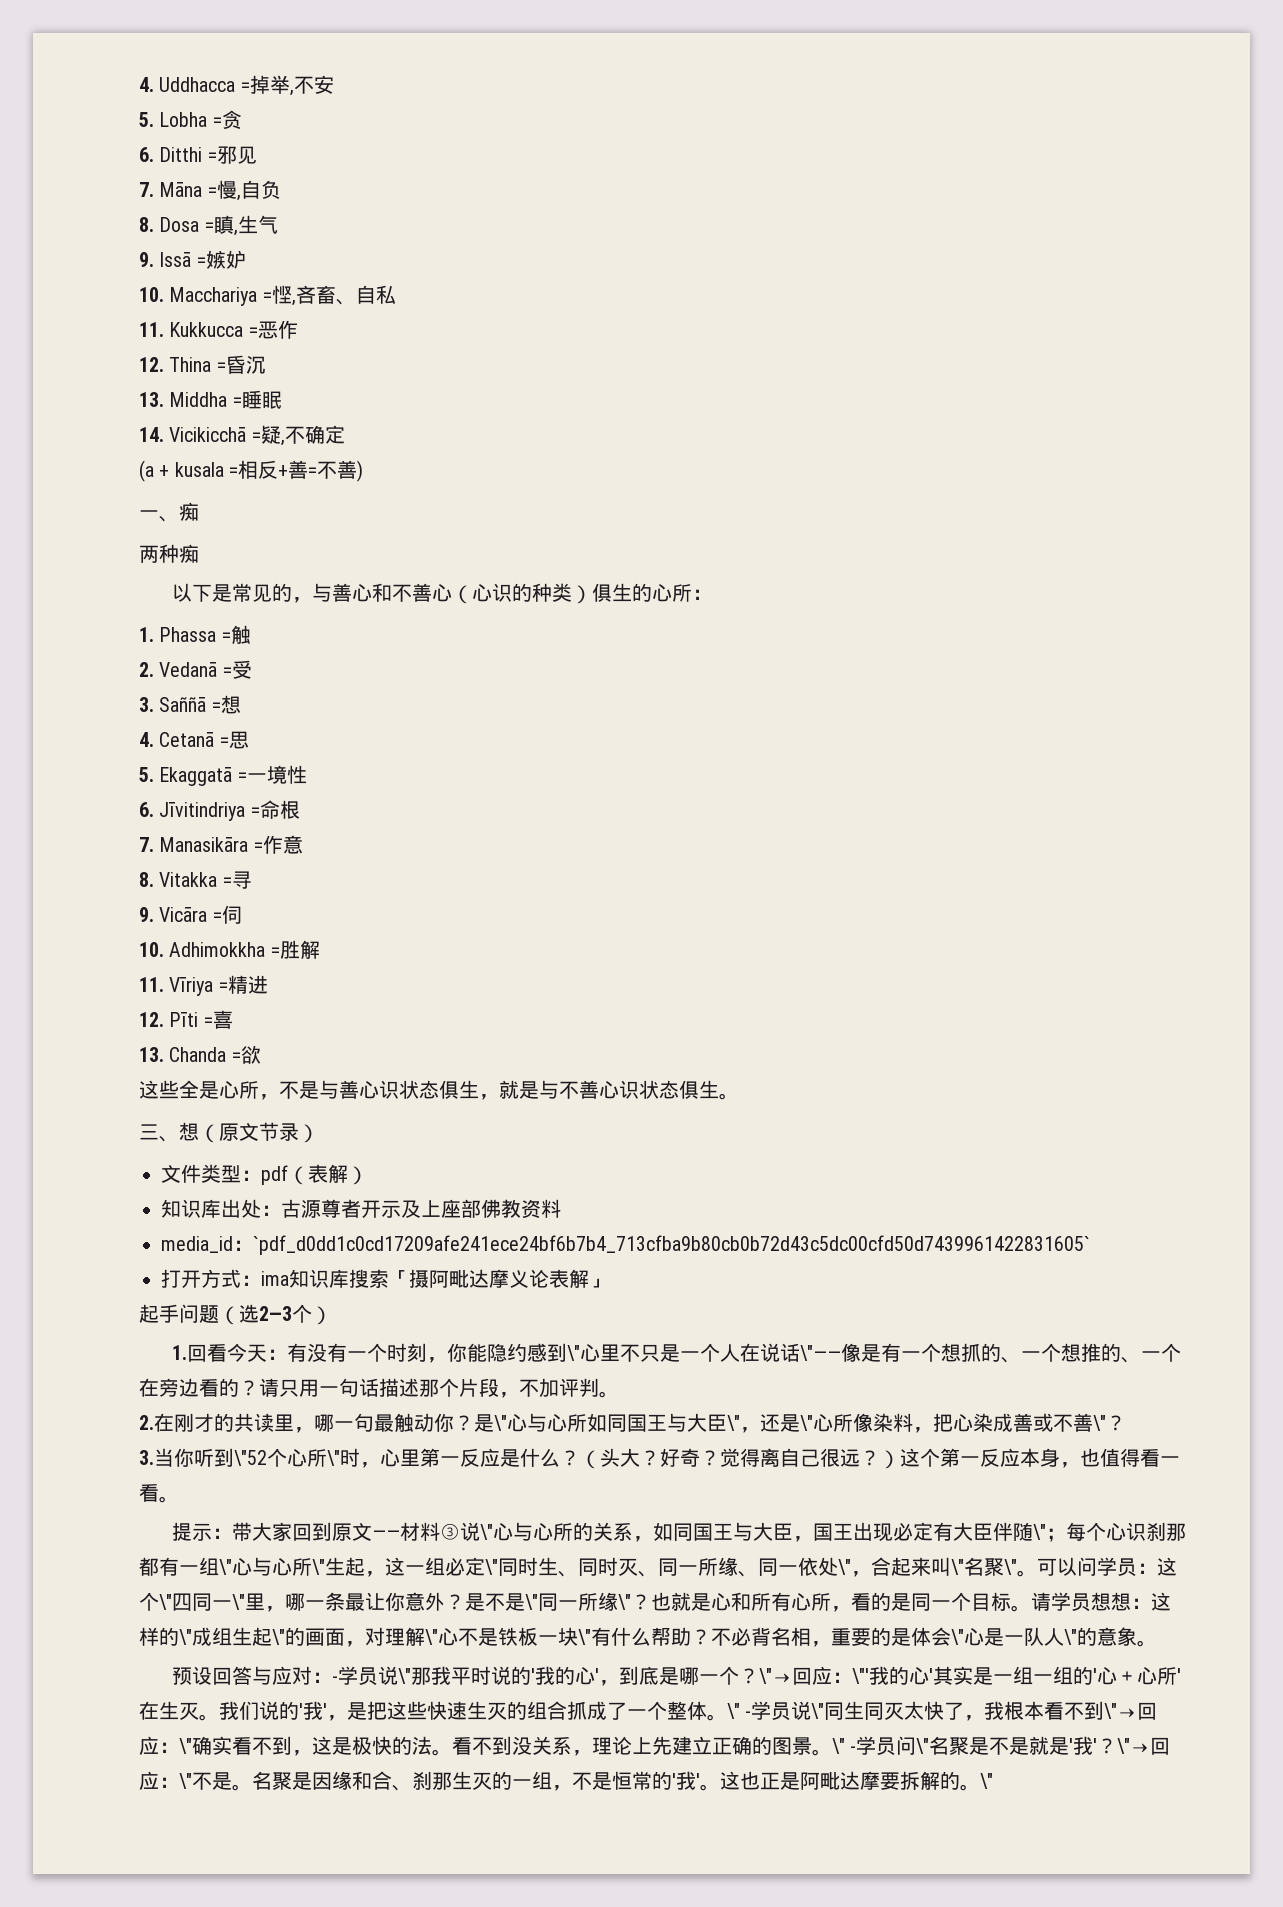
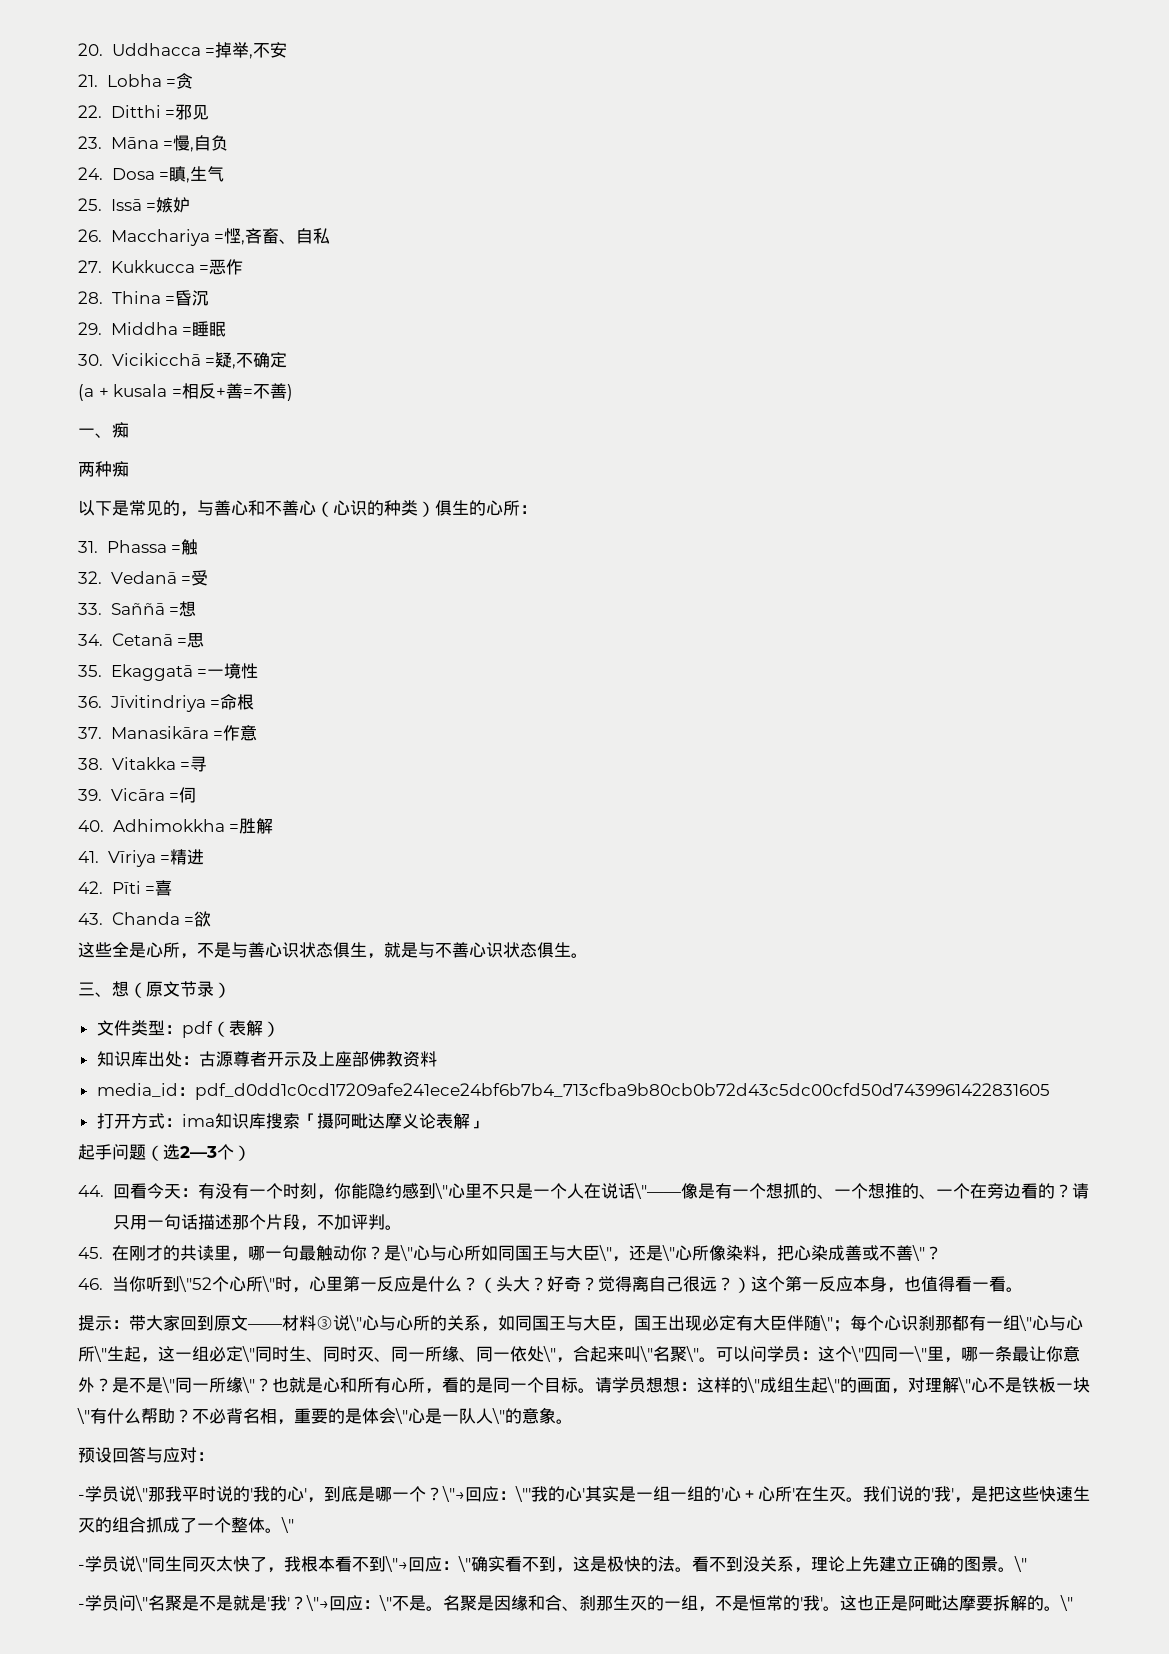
[139,77,154,92] 4. -> [78,43,103,56] 20.
[139,112,154,127] 5. -> [78,74,98,87] 21.
[139,147,154,162] 6. -> [78,105,102,118] 22.
[139,182,154,197] 7. -> [78,136,102,149] 23.
[139,217,154,232] 8. -> [78,167,103,180] 24.
[139,252,154,267] 9. -> [78,198,102,211] 25.
[139,287,164,302] 10. -> [78,229,102,242] 26.
[139,322,164,337] 11. -> [78,260,102,273] 27.
[139,357,164,372] 12. -> [78,291,103,304] 28.
[139,392,164,407] 13. -> [78,322,102,335] 29.
[139,427,164,442] 14. -> [78,354,103,366] 30.
[139,627,154,642] 1. -> [78,541,98,553] 31.
[139,662,154,677] 2. -> [78,571,102,584] 32.
[139,697,154,712] 3. -> [78,603,102,615] 33.
[139,732,154,747] 4. -> [78,634,103,646] 34.
[139,767,154,782] 5. -> [78,665,102,677] 35.
[139,802,154,817] 6. -> [78,696,102,708] 36.
[139,837,154,852] 7. -> [78,727,102,739] 37.
[139,872,154,887] 8. -> [78,758,103,770] 38.
[139,907,154,922] 9. -> [78,789,102,801] 39.
[139,942,164,957] 10. -> [78,820,104,832] 40.
[139,977,164,992] 11. -> [78,851,99,863] 41.
[139,1012,164,1027] 12. -> [78,881,103,894] 42.
[139,1047,164,1062] 13. -> [78,913,103,925] 43.
[253,1235,1090,1255] `pdf_d0dd1c0cd17209afe241ece24bf6b7b4_713cfba9b80cb0b72d43c5dc00cfd50d7439961422831605` -> [194,1083,1050,1100] pdf_d0dd1c0cd17209afe241ece24bf6b7b4_713cfba9b80cb0b72d43c5dc00cfd50d7439961422831605
[171,1345,187,1360] 1. -> [78,1185,104,1197] 44.
[139,1415,154,1430] 2. -> [78,1247,103,1259] 45.
[139,1450,154,1465] 3. -> [78,1278,103,1290] 46.
(332, 1677) none -> (214, 1456) //
(740, 1711) none -> (294, 1525) //
(845, 1746) none -> (1027, 1564) //

